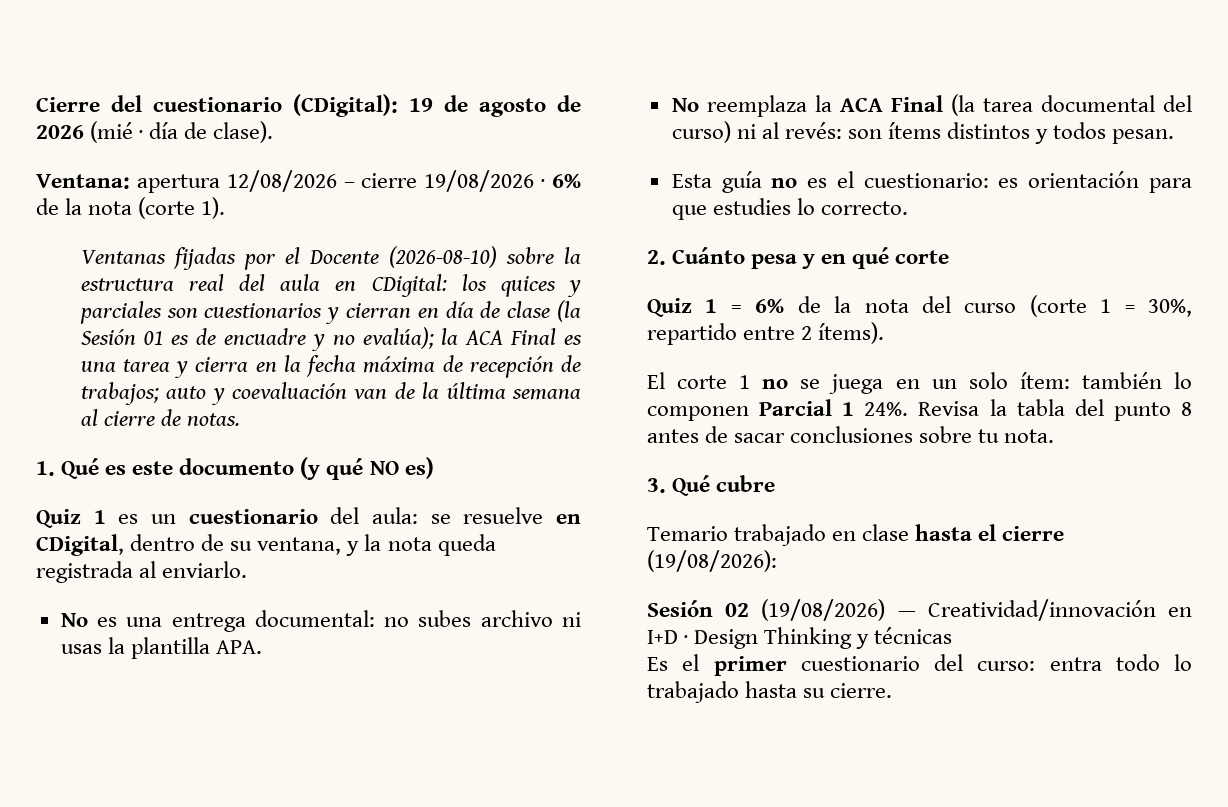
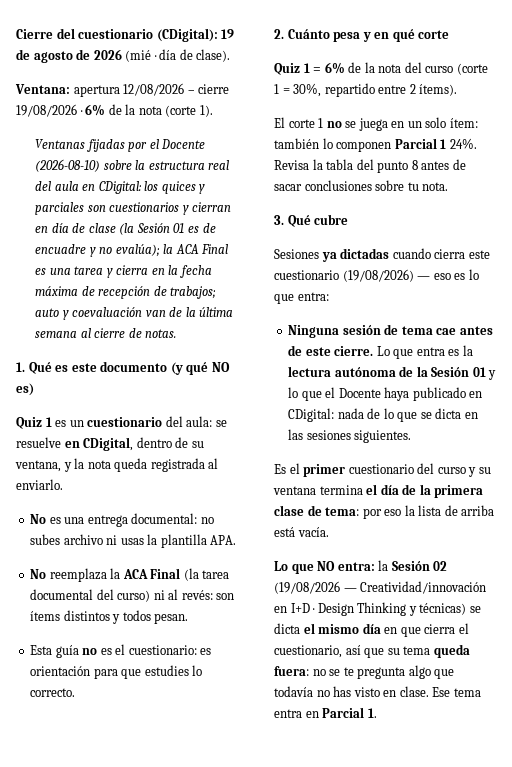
[647,524,1065,546] [647,550,777,572] Temario trabajado en clase hasta el cierre (19/08/2026): // -> [274,248,490,262] [274,269,479,282] [274,292,329,304] [288,324,493,338] [288,345,473,359] [288,366,497,380] [288,387,483,401] [288,408,478,422] [288,429,412,443] [274,463,491,477] [273,484,484,498] [274,505,495,519] [274,527,329,537] [274,560,389,574] Sesiones ya dictadas cuando cierra este cuestionario (19/08/2026) — eso es lo que entra: // Ninguna sesión de tema cae antes de este cierre. Lo que entra es la lectura autónoma de la Sesión 01 y lo que el Docente haya publicado en CDigital: nada de lo que se dicta en las sesiones siguientes. // Es el primer cuestionario del curso y su ventana termina el día de la primera clase de tema: por eso la lista de arriba está vacía. // Lo que NO entra: la
[761,599,886,621] (19/08/2026) -> [274,581,340,594] (19/08/2026
[874,627,953,644] [647,654,1192,676] [647,681,893,703] técnicas // Es el primer cuestionario del curso: entra todo lo trabajado hasta su cierre. -> [419,603,481,615] [274,623,469,637] [274,644,470,658] [274,665,455,679] [274,686,481,697] [274,707,377,718] técnicas) se dicta el mismo día en que cierra el cuestionario, así que su tema queda fuera: no se te pregunta algo que todavía no has visto en clase. Ese tema entra en Parcial 1.

